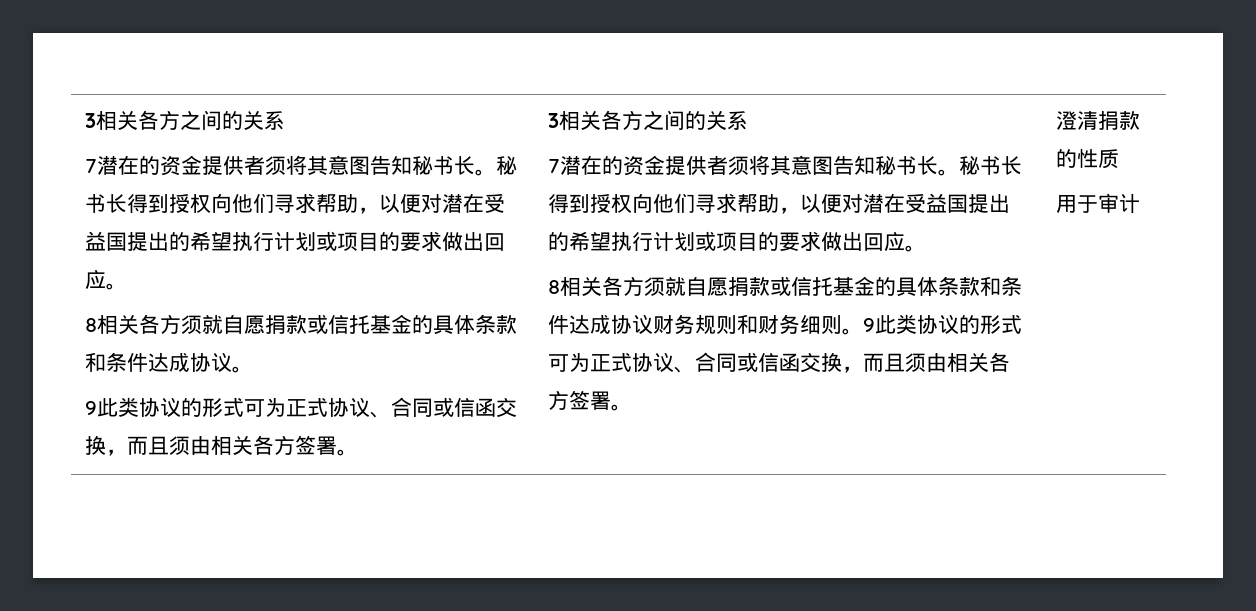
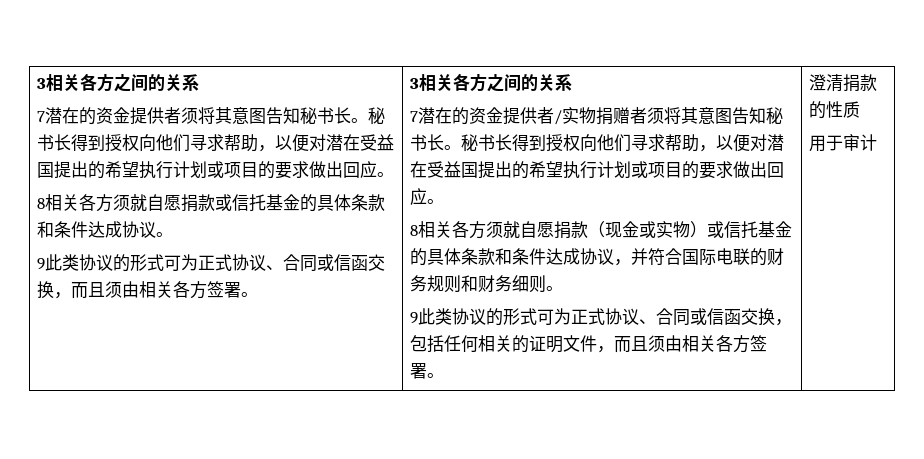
(729, 165) none -> [553,107,647,125] /实物捐赠者
[770,276,1023,297] [548,314,654,334] 或信托基金的具体条款和条件达成协议 -> [587,221,792,238] [409,248,767,266] （现金或实物）或信托基金的具体条款和条件达成协议，并符合国际电联的
(864, 331) none -> (563, 288) //
(864, 369) none -> [409,335,614,353] 包括任何相关的证明文件，

